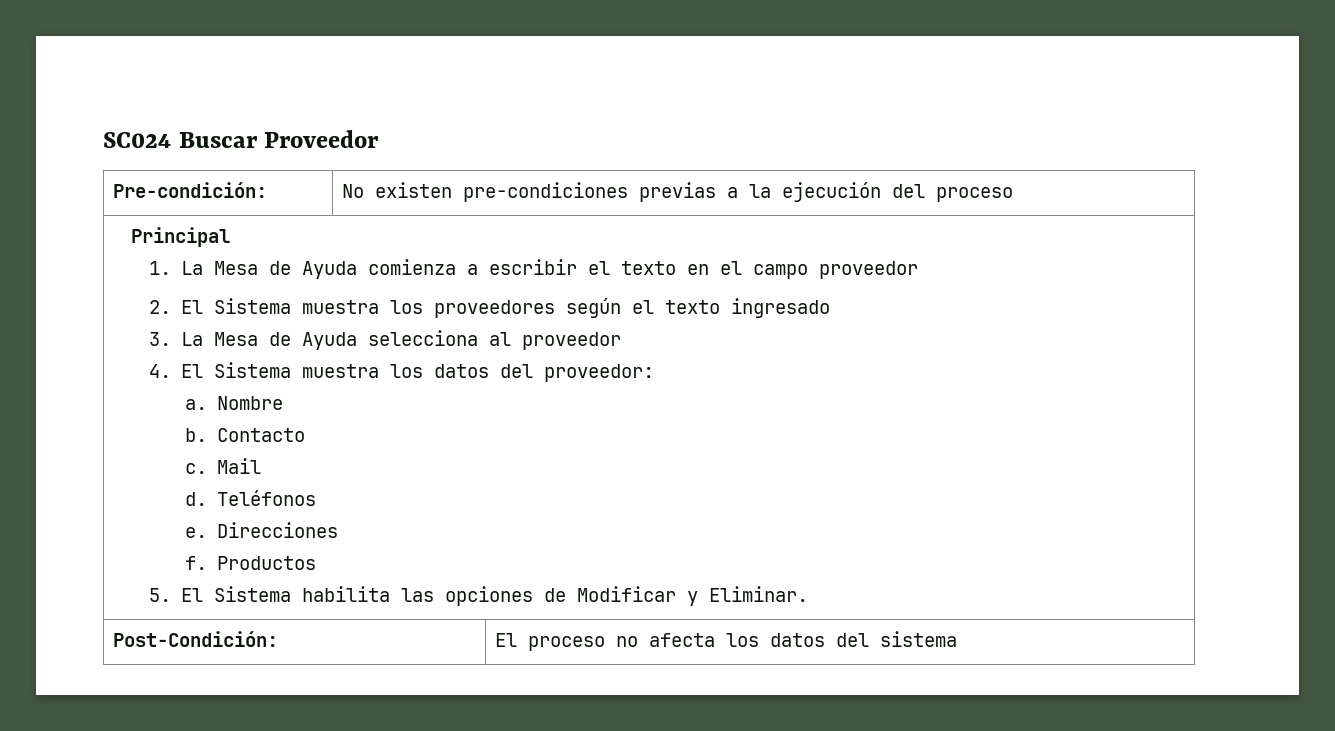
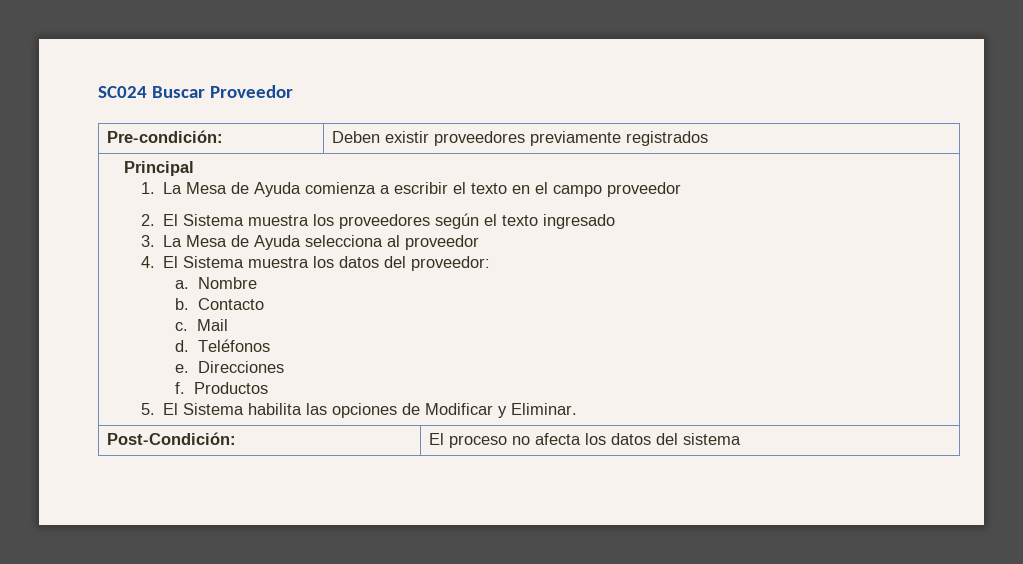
[341,182,1013,202] No existen pre-condiciones previas a la ejecución del proceso -> [331,131,708,146] Deben existir proveedores previamente registrados

